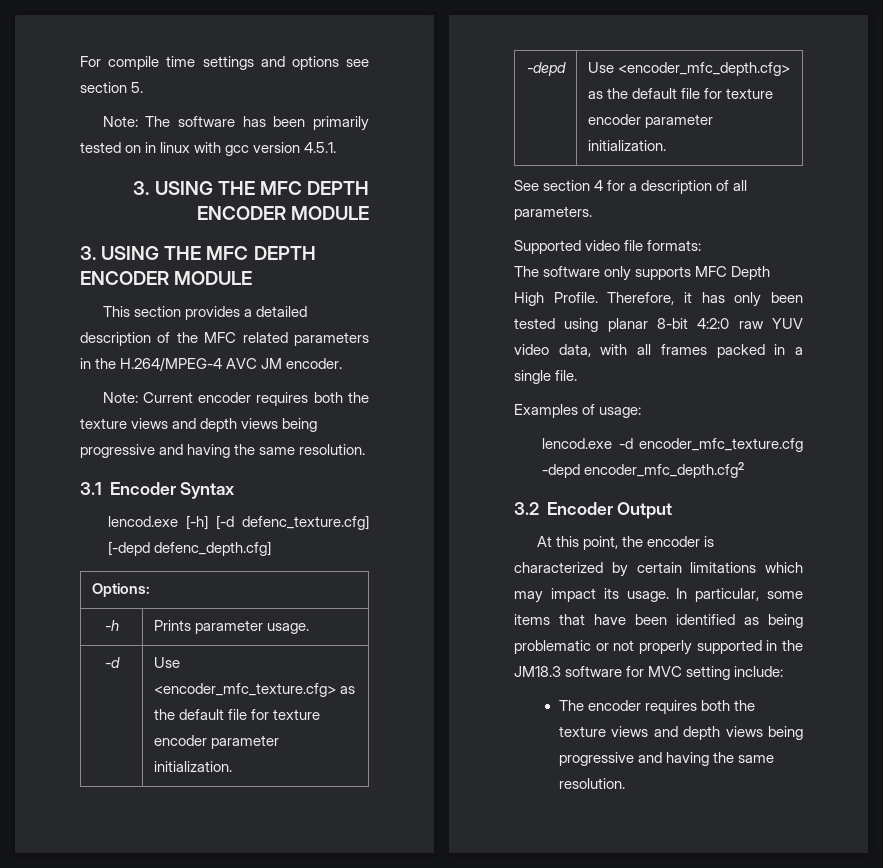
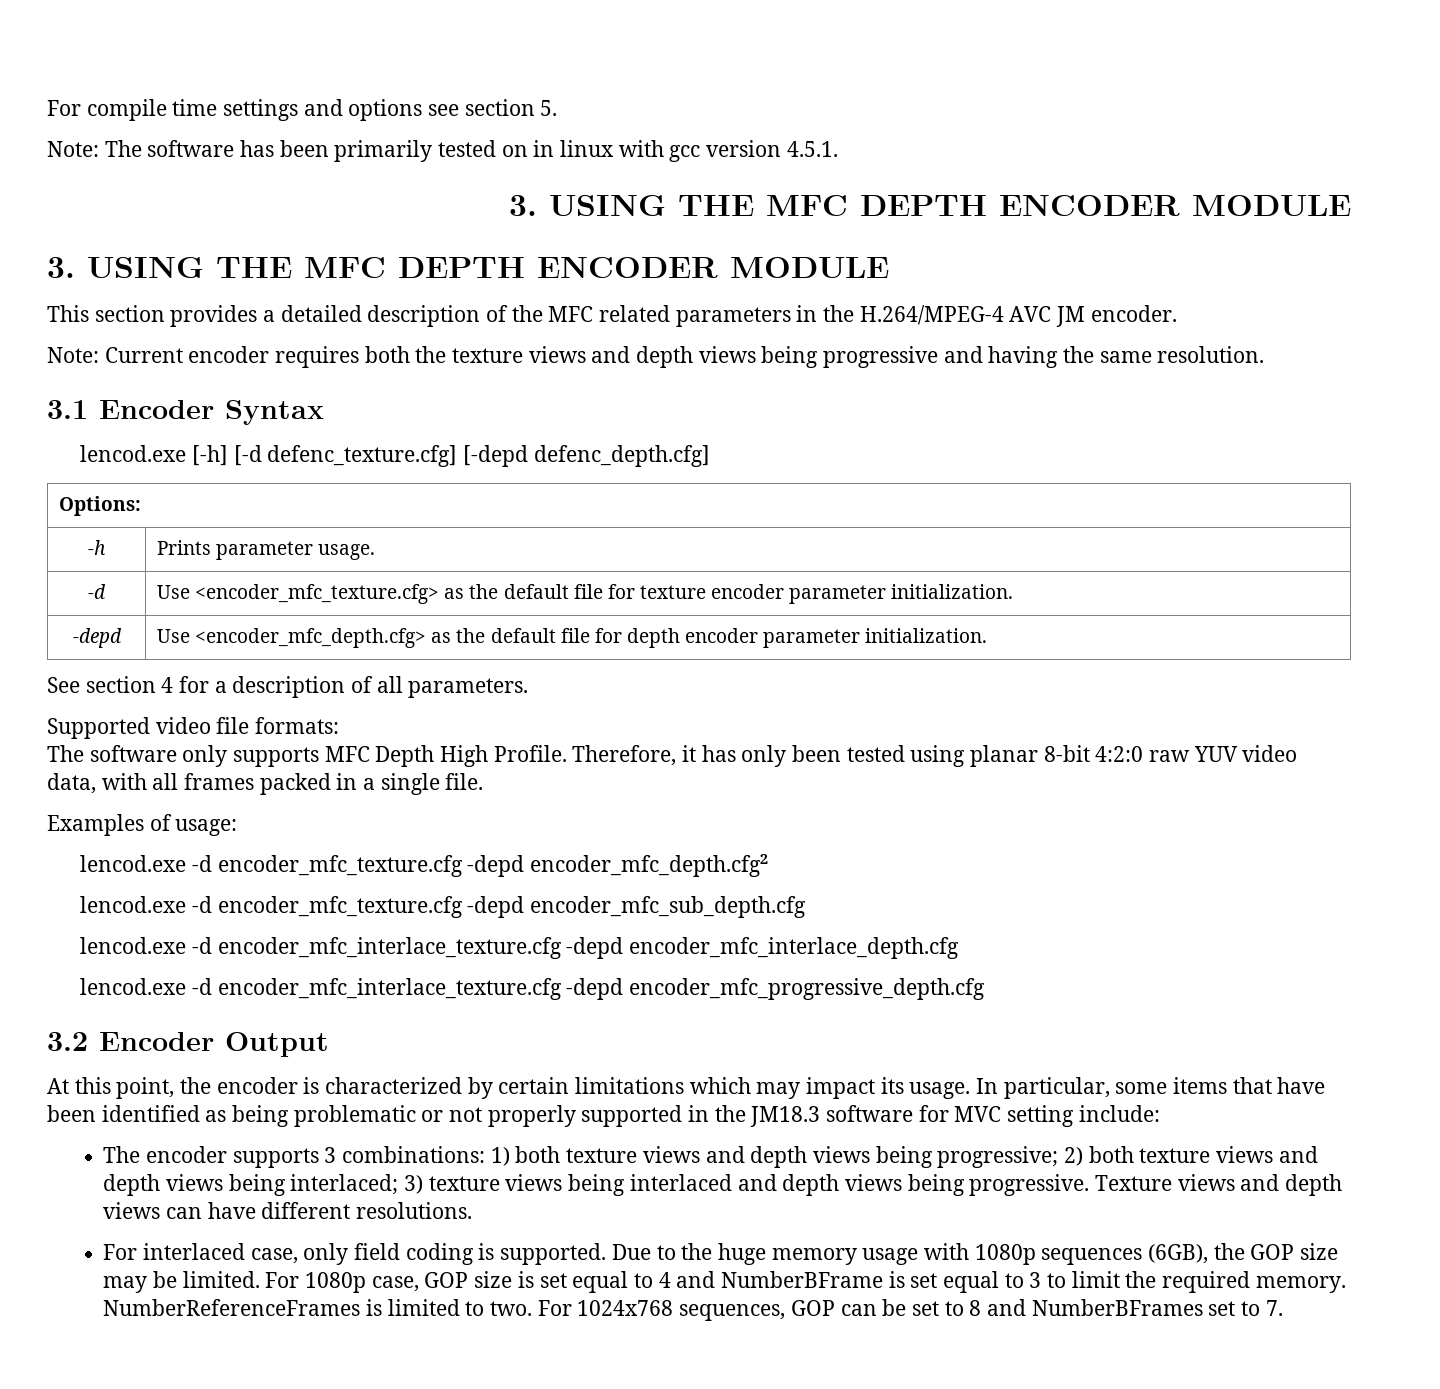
[726,88,774,99] texture -> [626,628,680,648] depth
(745, 470) none -> [80,896,807,918] [80,937,960,959] [80,978,986,1000] // lencod.exe -d encoder_mfc_texture.cfg -depd encoder_mfc_sub_depth.cfg // lencod.exe -d encoder_mfc_interlace_texture.cfg -depd encoder_mfc_interlace_depth.cfg // lencod.exe -d encoder_mfc_interlace_texture.cfg -depd encoder_mfc_progressive_depth.cfg
[644,700,755,714] [558,726,803,740] [558,752,774,766] [558,778,625,789] requires both the texture views and depth views being progressive and having the same resolution. -> [232,1146,1318,1168] [103,1174,1342,1196] [103,1202,473,1219] [103,1243,1338,1265] [103,1271,1346,1293] [103,1299,1283,1321] supports 3 combinations: 1) both texture views and depth views being progressive; 2) both texture views and depth views being interlaced; 3) texture views being interlaced and depth views being progressive. Texture views and depth views can have different resolutions. // For interlaced case, only field coding is supported. Due to the huge memory usage with 1080p sequences (6GB), the GOP size may be limited. For 1080p case, GOP size is set equal to 4 and NumberBFrame is set equal to 3 to limit the required memory. NumberReferenceFrames is limited to two. For 1024x768 sequences, GOP can be set to 8 and NumberBFrames set to 7.

